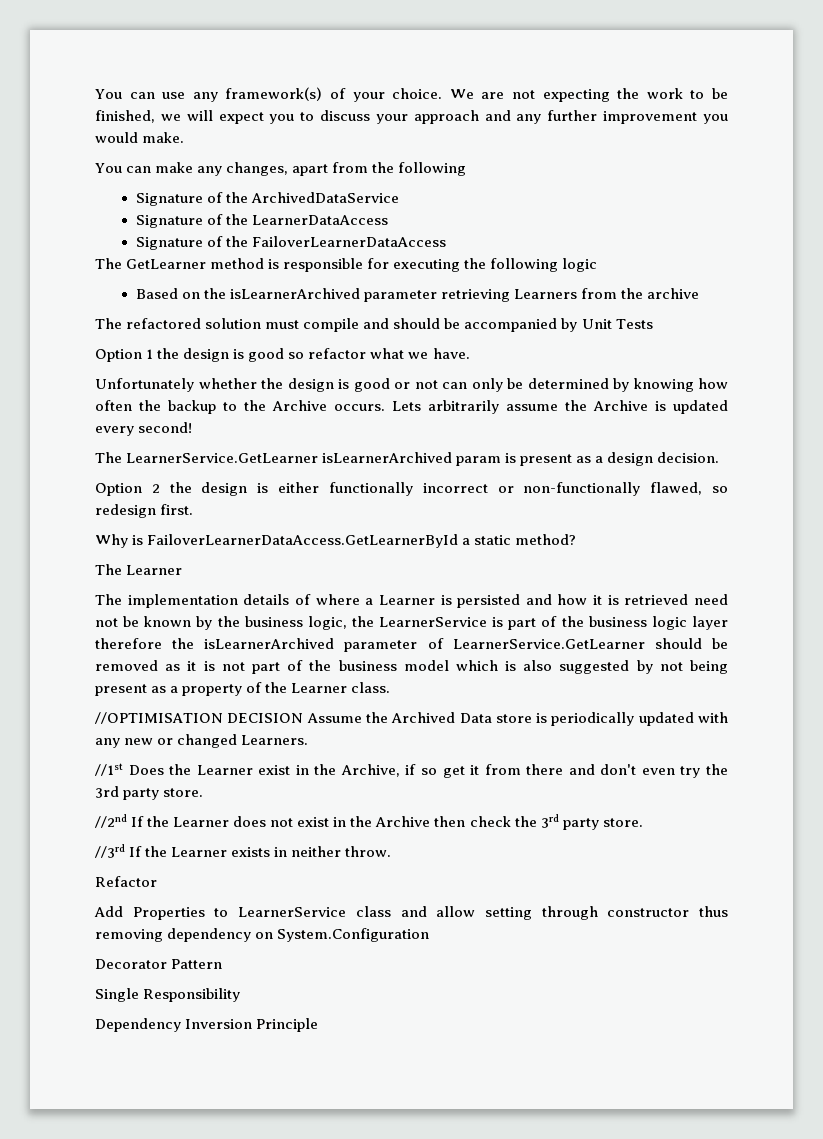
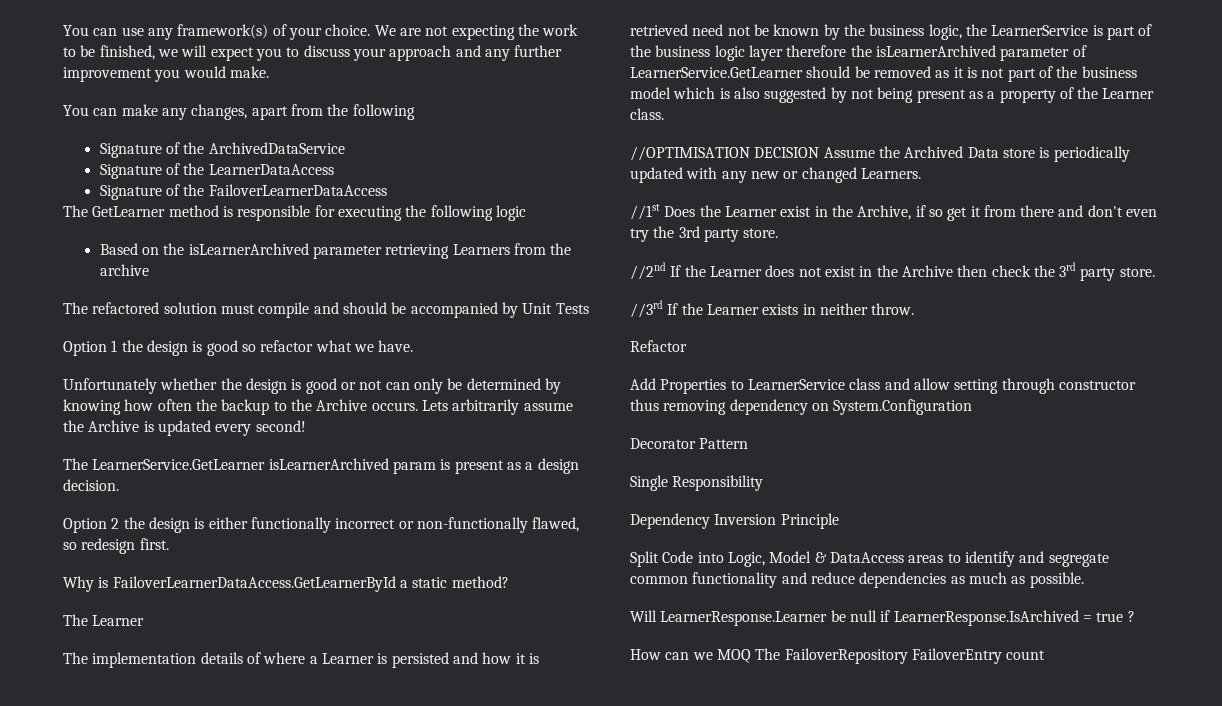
(319, 1025) none -> [630,551,1109,567] [630,572,1084,588] [630,610,1135,626] [630,648,1046,664] // Split Code into Logic, Model & DataAccess areas to identify and segregate common functionality and reduce dependencies as much as possible. // Will LearnerResponse.Learner be null if LearnerResponse.IsArchived = true ? // How can we MOQ The FailoverRepository FailoverEntry count

